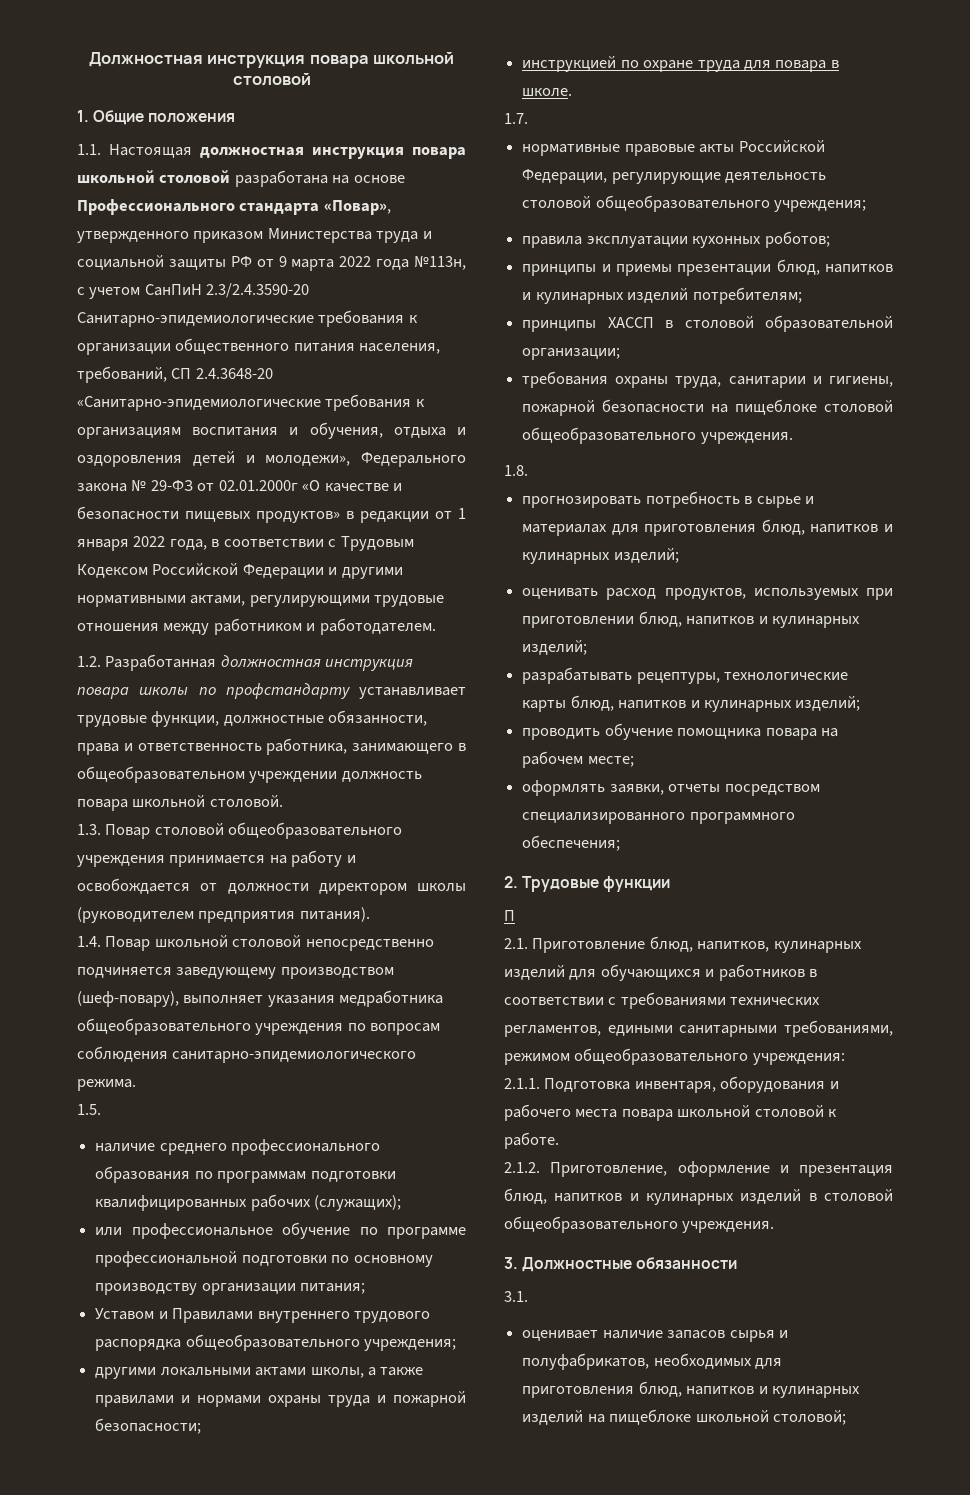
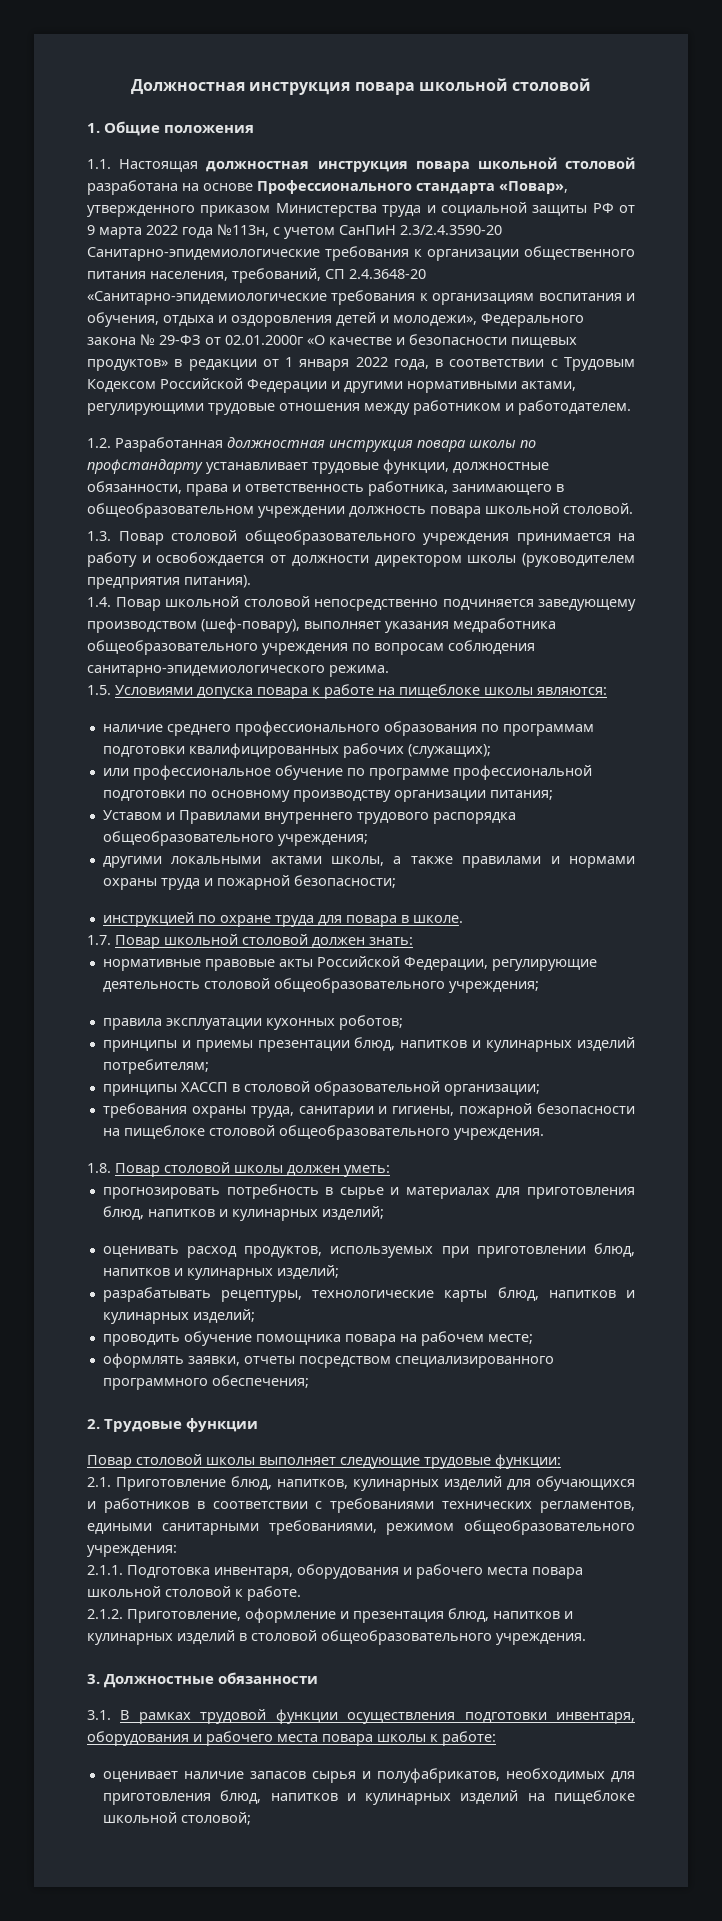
(101, 1109) none -> [115,684,607,699] Условиями допуска повара к работе на пищеблоке школы являются:
(528, 118) none -> [115,934,413,949] Повар школьной столовой должен знать:
(528, 470) none -> [115,1162,390,1177] Повар столовой школы должен уметь:
[504,910,515,921] П -> [87,1454,561,1469] Повар столовой школы выполняет следующие трудовые функции:
(528, 1296) none -> [120,1709,635,1724] [87,1731,496,1746] В рамках трудовой функции осуществления подготовки инвентаря, оборудования и рабочего места повара школы к работе:

